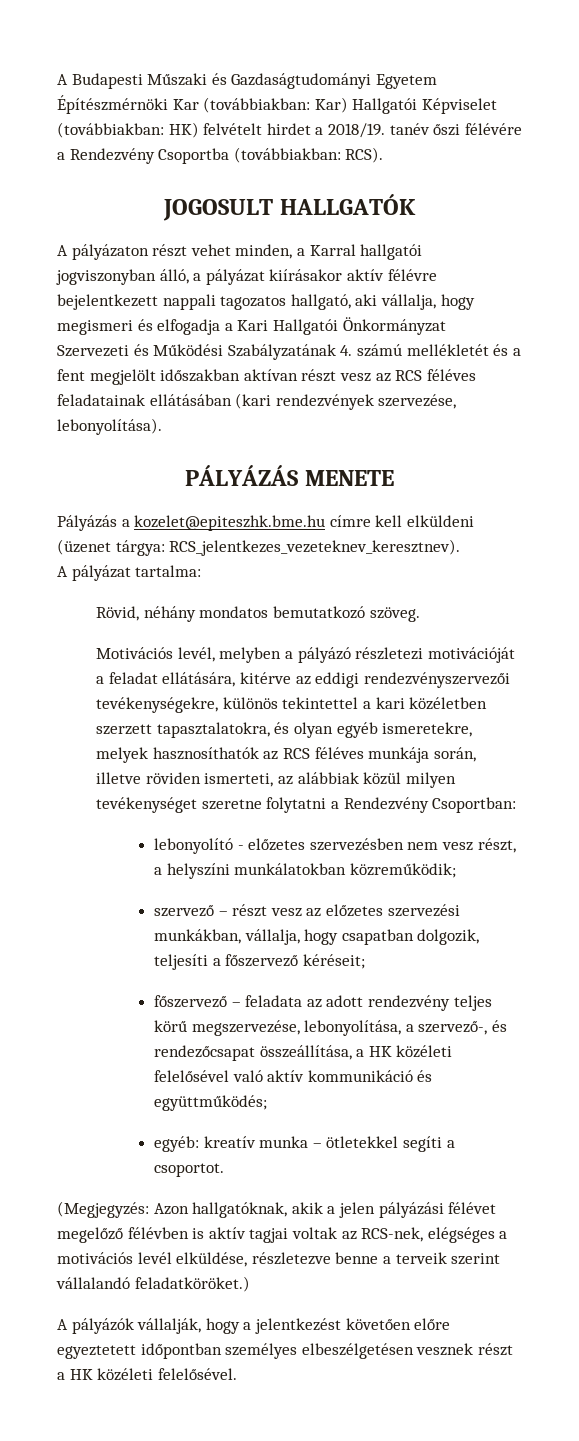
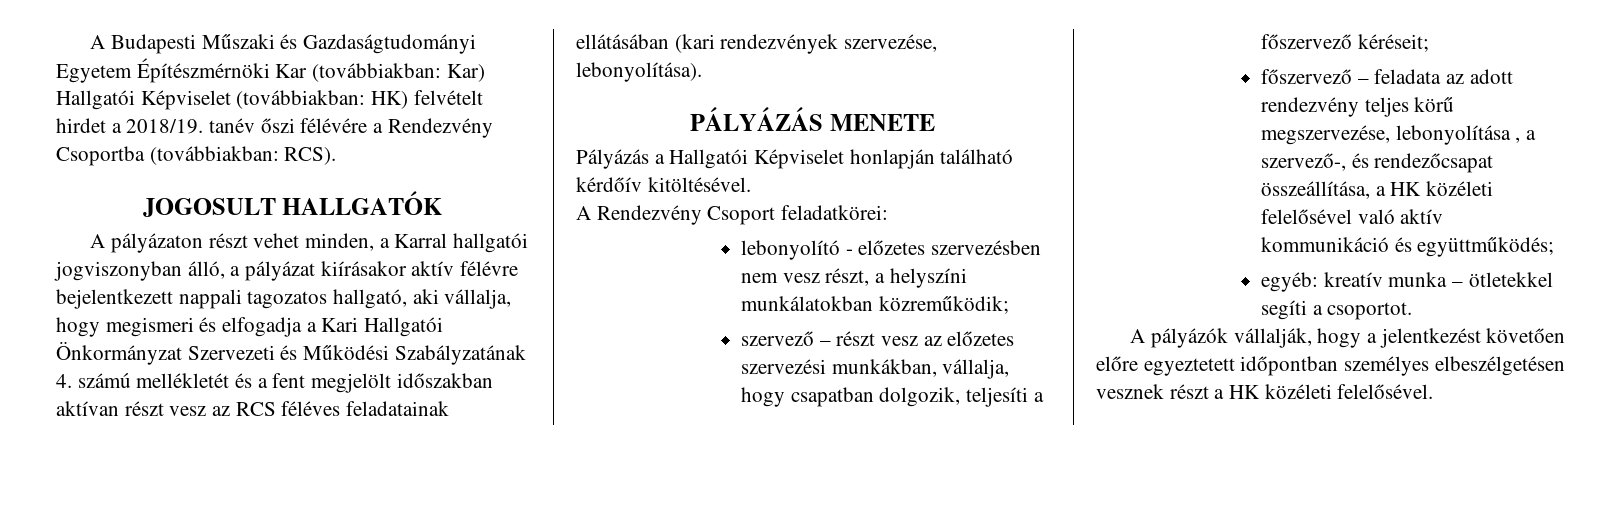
[134,515,474,531] [57,539,461,556] [57,565,202,581] [96,606,420,622] [96,647,515,663] [96,672,510,688] [96,697,488,713] [96,722,473,738] [96,747,476,763] [96,772,456,788] [96,797,517,813] kozelet@epiteszhk.bme.hu címre kell elküldeni (üzenet tárgya: RCS_jelentkezes_vezeteknev_keresztnev). // A pályázat tartalma: // Rövid, néhány mondatos bemutatkozó szöveg. // Motivációs levél, melyben a pályázó részletezi motivációját a feladat ellátására, kitérve az eddigi rendezvényszervezői tevékenységekre, különös tekintettel a kari közéletben szerzett tapasztalatokra, és olyan egyéb ismeretekre, melyek hasznosíthatók az RCS féléves munkája során, illetve röviden ismerteti, az alábbiak közül milyen tevékenységet szeretne folytatni a Rendezvény Csoportban: -> [669,149,1014,169] [576,177,751,192] [576,205,889,225] Hallgatói Képviselet honlapján található kérdőív kitöltésével. // A Rendezvény Csoport feladatkörei:
[304,1020,402,1036] lebonyolítása, -> [1395,125,1521,145] lebonyolítása ,
[57,1201,497,1218] [57,1227,508,1243] [57,1252,501,1267] [56,1276,250,1292] // (Megjegyzés: Azon hallgatóknak, akik a jelen pályázási félévet megelőző félévben is aktív tagjai voltak az RCS-nek, elégséges a motivációs levél elküldése, részletezve benne a terveik szerint vállalandó feladatköröket.) -> (1413, 311) none

